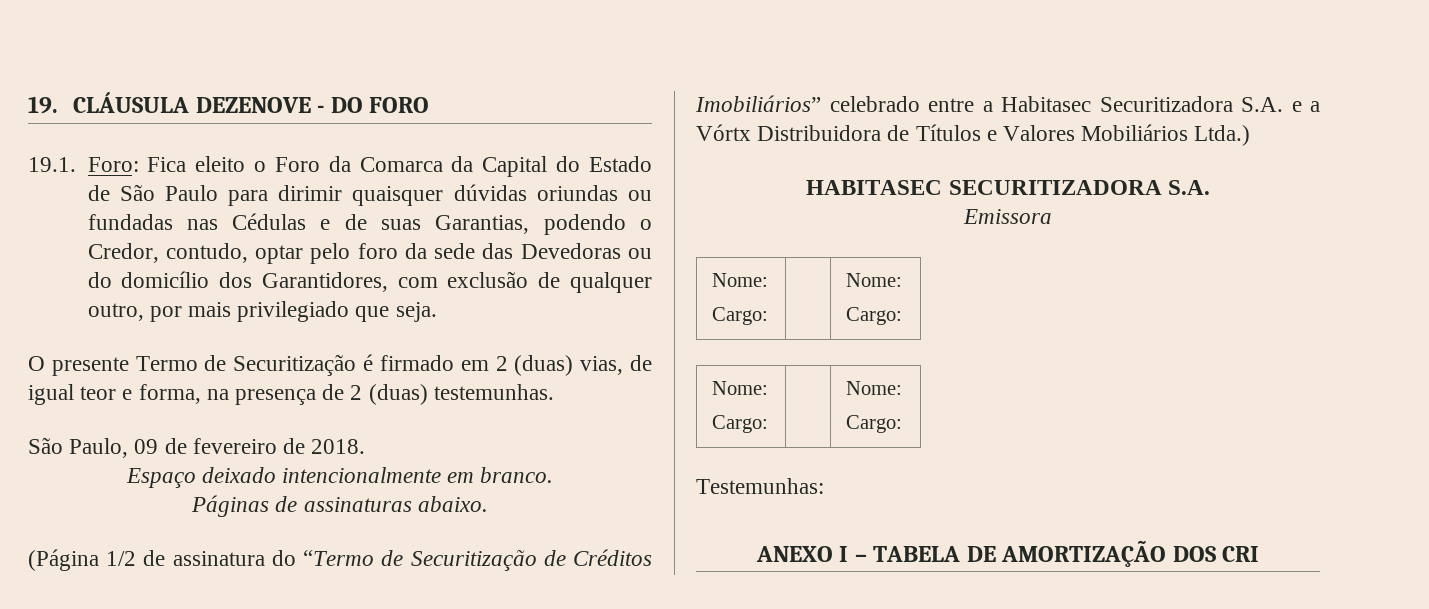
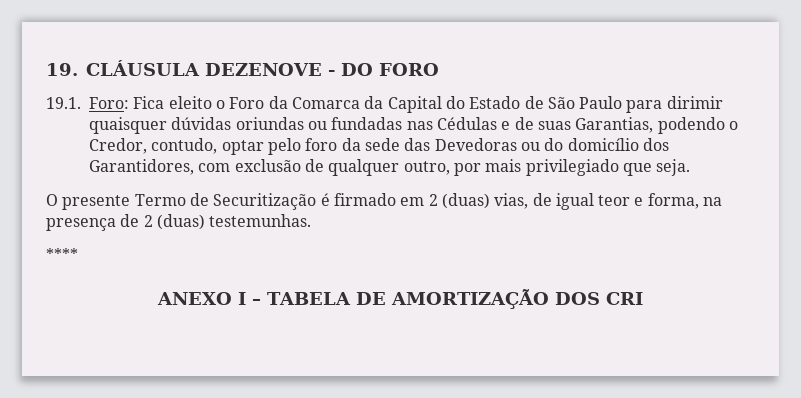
[28,437,366,458] [125,467,554,488] [191,495,488,517] [28,549,652,571] [695,95,1320,112] [696,124,1251,146] [806,180,1210,195] [963,209,1052,224] [712,273,769,287] [712,307,769,325] [846,273,903,287] [846,307,903,325] [712,381,769,395] [712,415,769,433] [846,381,903,395] [846,415,903,433] [696,478,824,494] São Paulo, 09 de fevereiro de 2018. // Espaço deixado intencionalmente em branco. // Páginas de assinaturas abaixo. // (Página 1/2 de assinatura do “Termo de Securitização de Créditos Imobiliários” celebrado entre a Habitasec Securitizadora S.A. e a Vórtx Distribuidora de Títulos e Valores Mobiliários Ltda.) // HABITASEC SECURITIZADORA S.A. // Emissora // Nome: // Cargo: | | Nome: // Cargo: // Nome: // Cargo: | | Nome: // Cargo: // Testemunhas: -> [46,248,78,261] ****

